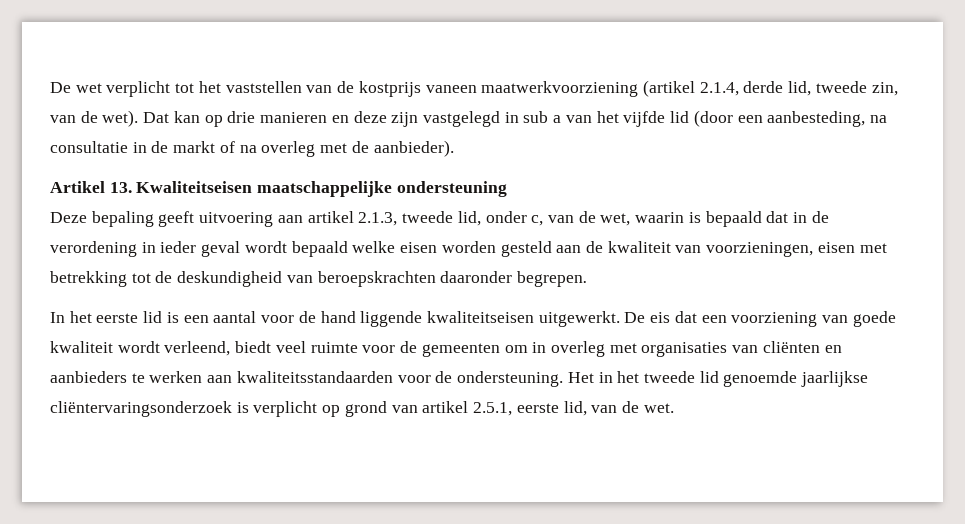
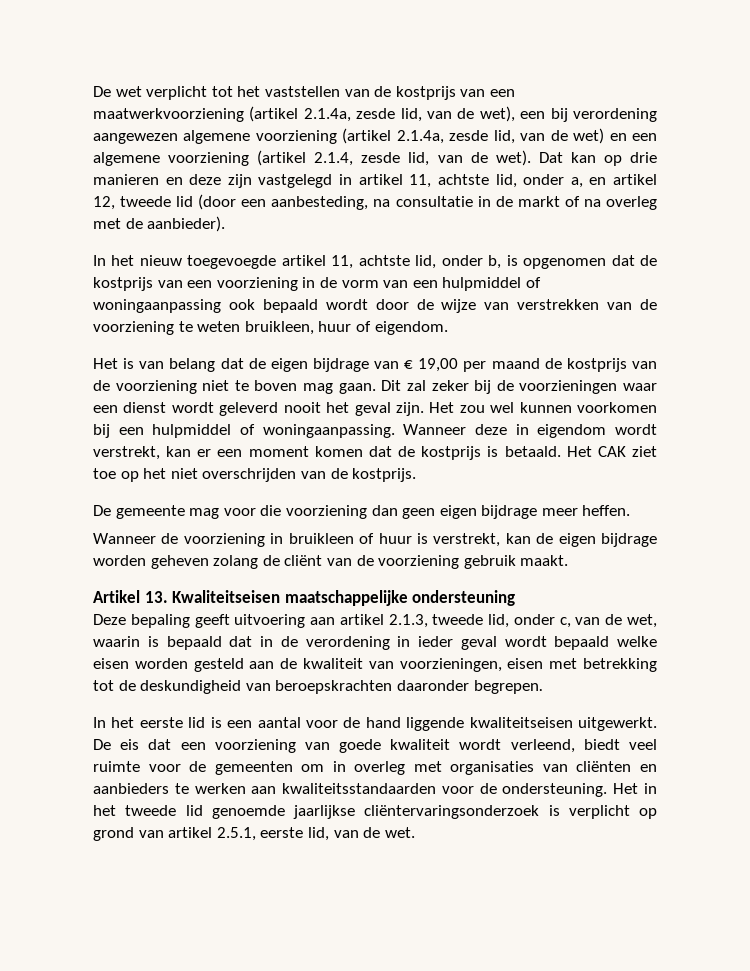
[425,80,898,97] vaneen maatwerkvoorziening (artikel 2.1.4, derde lid, tweede zin, -> [460,89,515,97] [93,106,657,122] [93,128,657,144] [93,150,430,166] van een maatwerkvoorziening (artikel 2.1.4a, zesde lid, van de wet), een bij verordening aangewezen algemene voorziening (artikel 2.1.4a, zesde lid, van de wet) en een algemene voorziening (artikel 2.1.4, zesde lid,
[523,111,666,127] sub a van het vijfde -> [358,174,657,188] [93,196,172,210] artikel 11, achtste lid, onder a, en artikel 12, tweede
(454, 148) none -> [93,255,657,269] [93,277,541,291] [93,299,657,313] [93,321,448,335] [93,358,657,372] [93,380,657,394] [93,402,657,416] [93,424,657,438] [93,446,657,460] [93,468,417,482] [93,505,631,519] [93,533,658,547] [93,555,569,569] // In het nieuw toegevoegde artikel 11, achtste lid, onder b, is opgenomen dat de kostprijs van een voorziening in de vorm van een hulpmiddel of woningaanpassing ook bepaald wordt door de wijze van verstrekken van de voorziening te weten bruikleen, huur of eigendom. // Het is van belang dat de eigen bijdrage van € 19,00 per maand de kostprijs van de voorziening niet te boven mag gaan. Dit zal zeker bij de voorzieningen waar een dienst wordt geleverd nooit het geval zijn. Het zou wel kunnen voorkomen bij een hulpmiddel of woningaanpassing. Wanneer deze in eigendom wordt verstrekt, kan er een moment komen dat de kostprijs is betaald. Het CAK ziet toe op het niet overschrijden van de kostprijs. // De gemeente mag voor die voorziening dan geen eigen bijdrage meer heffen. // Wanneer de voorziening in bruikleen of huur is verstrekt, kan de eigen bijdrage worden geheven zolang de cliënt van de voorziening gebruik maakt.

